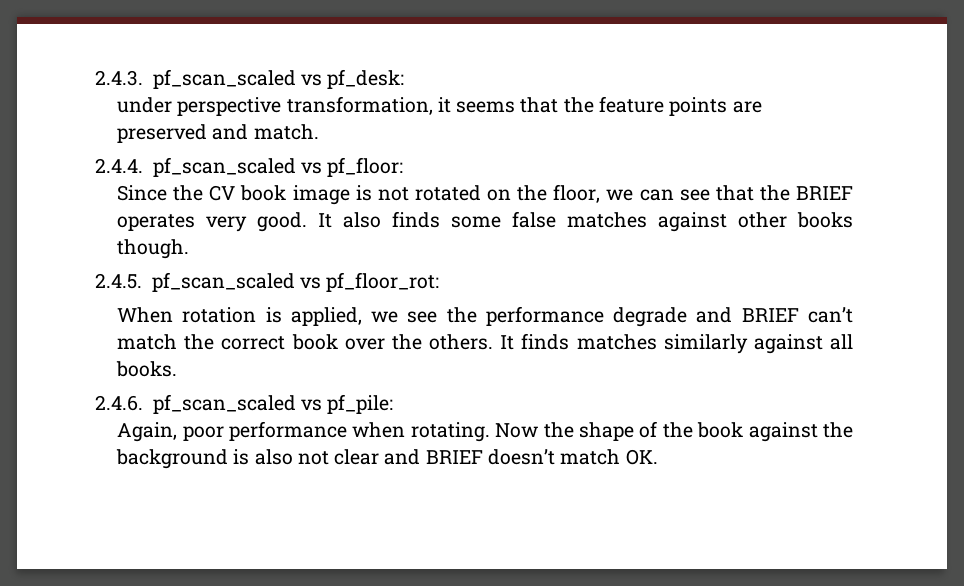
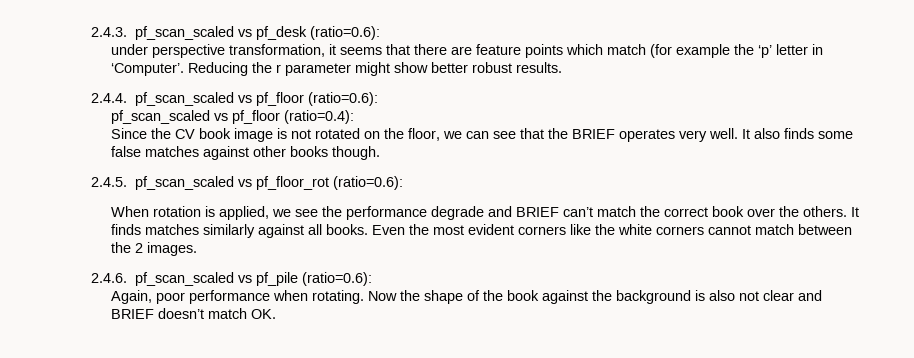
[327,69,405,89] pf_desk: -> [255,26,380,40] pf_desk (ratio=0.6):
[563,96,762,116] [117,124,319,143] [94,157,404,177] the feature points are preserved and match. // 2.4.4. pf_scan_scaled vs pf_floor: -> [414,44,824,58] [111,62,563,76] [91,92,378,106] [111,110,355,124] there are feature points which match (for example the ‘p’ letter in ‘Computer’. Reducing the r parameter might show better robust results. // 2.4.4. pf_scan_scaled vs pf_floor (ratio=0.6): // pf_scan_scaled vs pf_floor (ratio=0.4):
[257,212,308,232] good. -> [709,128,739,139] well.
[326,272,440,292] pf_floor_rot: -> [255,176,403,190] pf_floor_rot (ratio=0.6):
(178, 369) none -> [372,224,853,235] [111,242,198,256] Even the most evident corners like the white corners cannot match between the 2 images.
[327,394,394,414] pf_pile: -> [255,272,372,286] pf_pile (ratio=0.6):

